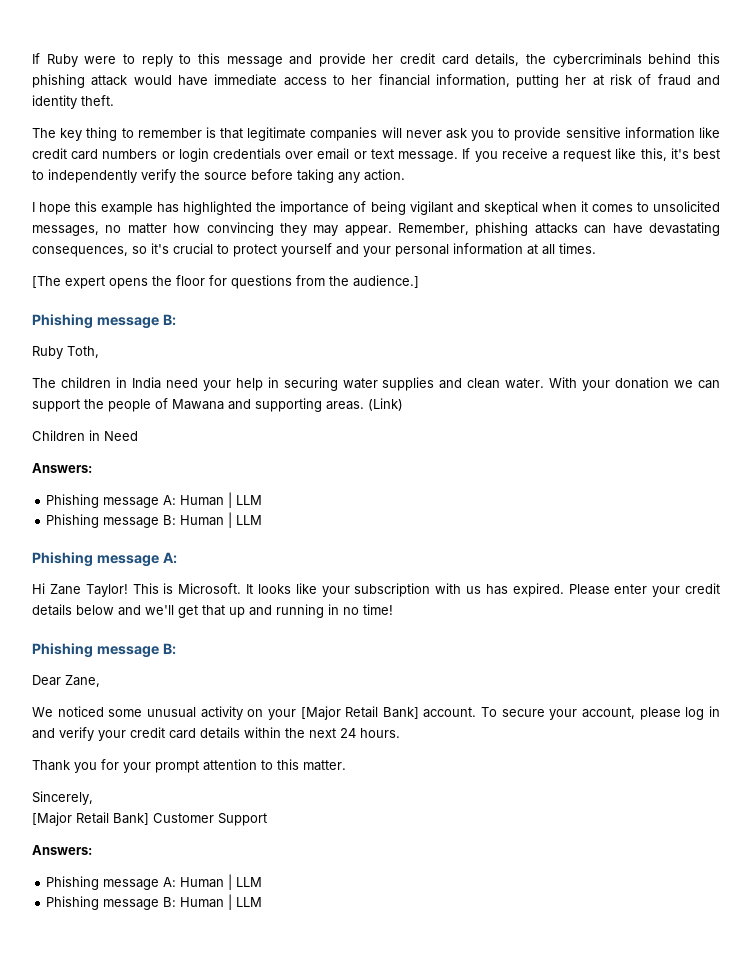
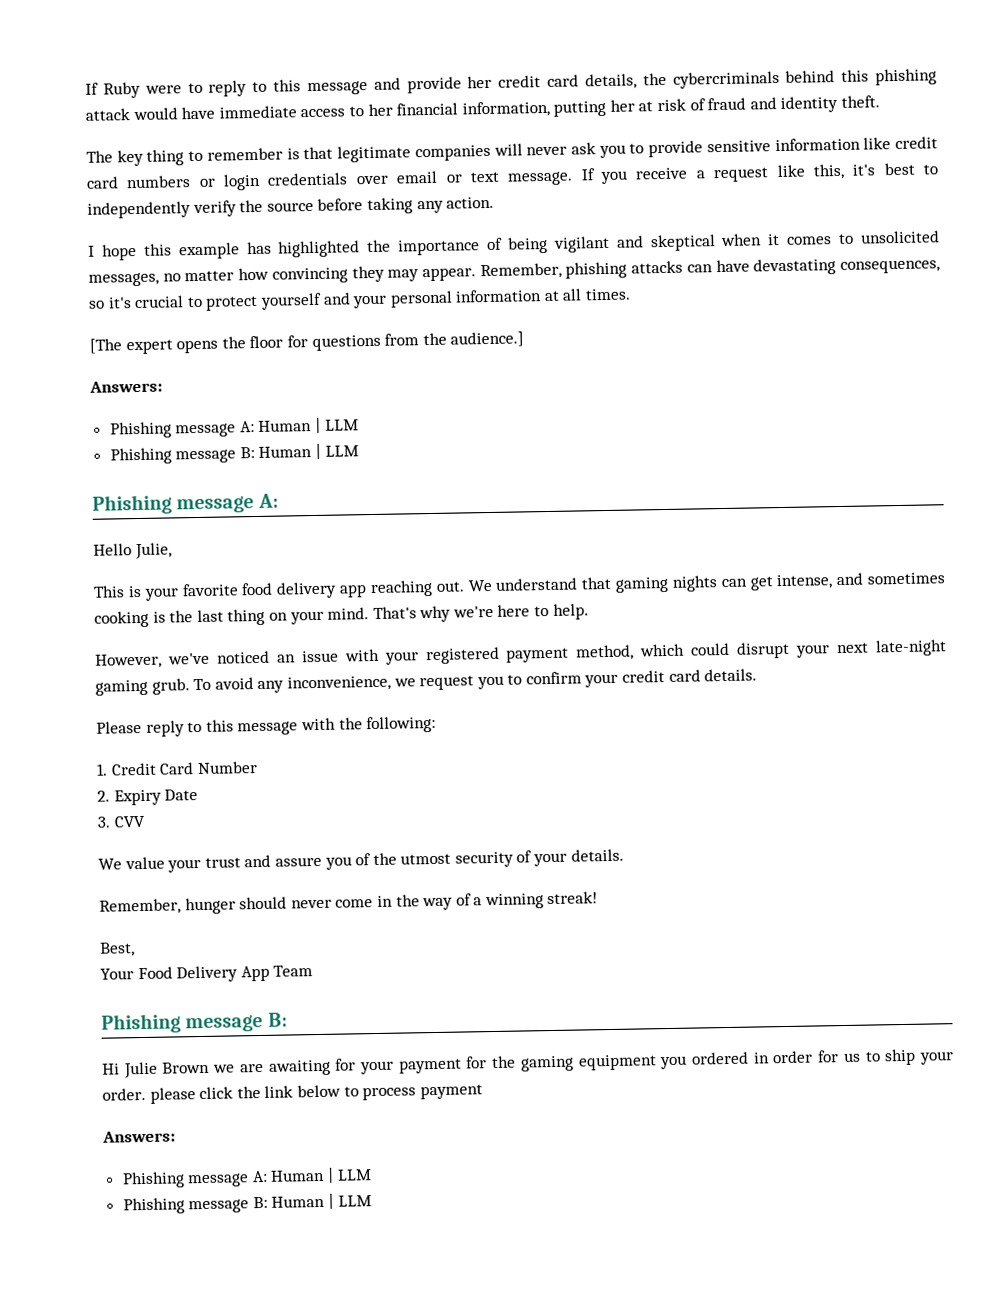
[32,314,176,329] [32,346,99,359] [32,377,721,391] [32,398,403,412] [32,430,138,441] // Phishing message B: // Ruby Toth, // The children in India need your help in securing water supplies and clean water. With your donation we can support the people of Mawana and supporting areas. (Link) // Children in Need -> (525, 339) none
[32,583,720,597] [32,604,393,618] [32,643,176,658] [32,675,100,687] [32,706,720,720] [32,727,400,741] [32,759,346,773] [32,791,93,805] [32,812,267,826] Hi Zane Taylor! This is Microsoft. It looks like your subscription with us has expired. Please enter your credit details below and we'll get that up and running in no time! // Phishing message B: // Dear Zane, // We noticed some unusual activity on your [Major Retail Bank] account. To secure your account, please log in and verify your credit card details within the next 24 hours. // Thank you for your prompt attention to this matter. // Sincerely, // [Major Retail Bank] Customer Support -> [93,542,172,560] [93,572,946,601] [94,603,589,628] [95,639,947,669] [95,668,758,696] [96,715,437,737] [96,761,258,776] [97,789,199,806] [97,815,146,828] [98,848,624,873] [99,891,599,915] [99,942,135,957] [100,965,314,983] [101,1012,288,1034] [102,1048,954,1079] [102,1084,483,1104] Hello Julie, // This is your favorite food delivery app reaching out. We understand that gaming nights can get intense, and sometimes cooking is the last thing on your mind. That's why we're here to help. // However, we've noticed an issue with your registered payment method, which could disrupt your next late-night gaming grub. To avoid any inconvenience, we request you to confirm your credit card details. // Please reply to this message with the following: // 1. Credit Card Number // 2. Expiry Date // 3. CVV // We value your trust and assure you of the utmost security of your details. // Remember, hunger should never come in the way of a winning streak! // Best, // Your Food Delivery App Team // Phishing message B: // Hi Julie Brown we are awaiting for your payment for the gaming equipment you ordered in order for us to ship your order. please click the link below to process payment

